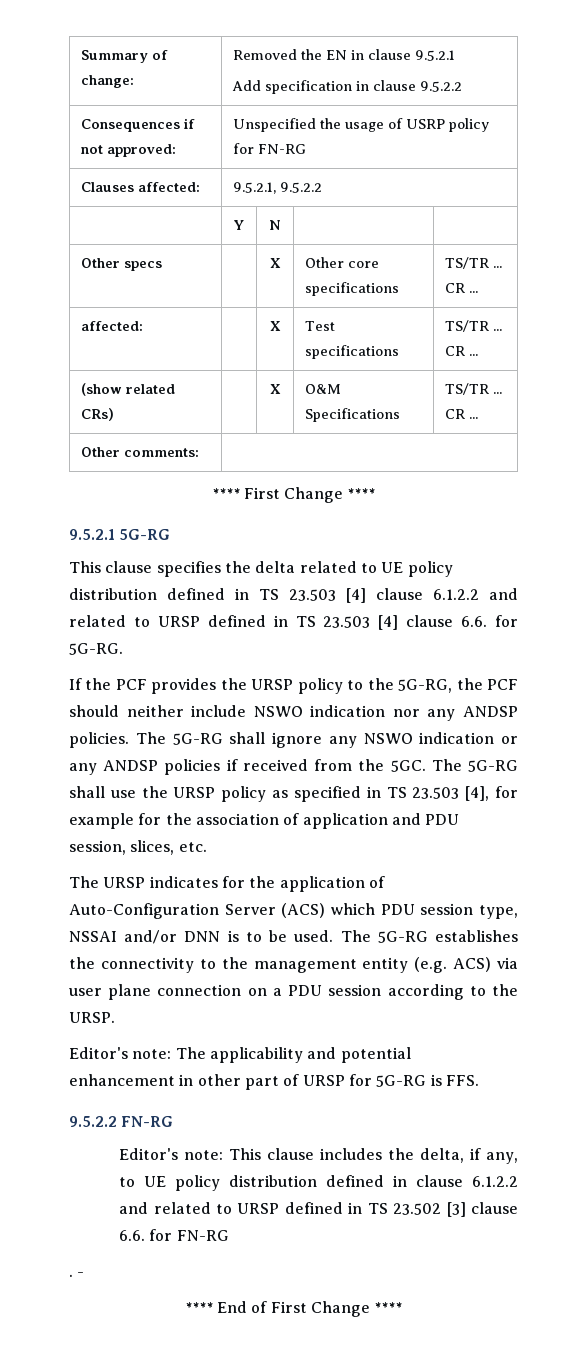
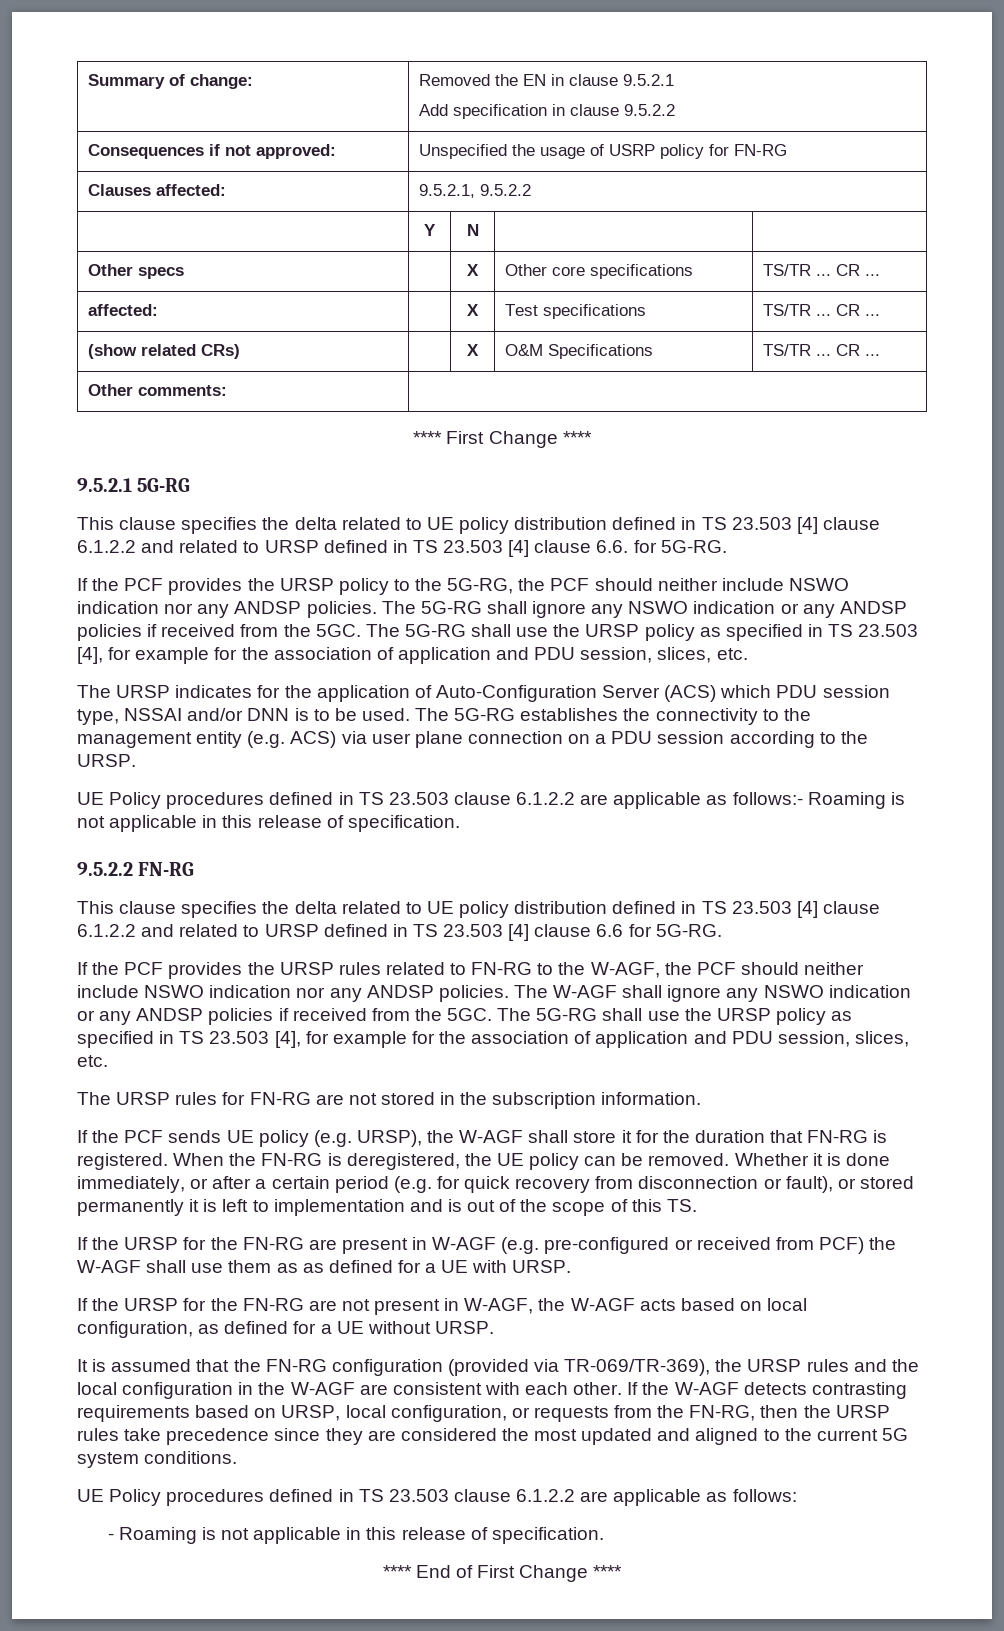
[69,1047,411,1063] [69,1074,479,1090] [69,1116,174,1127] [119,1148,518,1164] [119,1175,518,1191] [119,1202,518,1217] [119,1229,229,1241] [69,1272,85,1277] Editor's note: The applicability and potential enhancement in other part of URSP for 5G-RG is FFS. // 9.5.2.2 FN-RG // Editor's note: This clause includes the delta, if any, to UE policy distribution defined in clause 6.1.2.2 and related to URSP defined in TS 23.502 [3] clause 6.6. for FN-RG // . - -> [77,792,905,809] [77,815,460,832] [77,862,195,876] [77,901,880,918] [77,924,722,941] [77,962,865,979] [77,985,911,1002] [77,1008,853,1025] [77,1031,909,1048] [77,1055,108,1067] [77,1092,702,1109] [77,1130,888,1147] [77,1153,890,1170] [77,1176,914,1193] [77,1199,697,1216] [77,1237,897,1254] [77,1260,572,1273] [77,1298,808,1315] [77,1321,494,1338] [77,1359,919,1376] [77,1382,907,1399] [77,1405,890,1422] [77,1428,908,1445] [77,1451,238,1468] [77,1489,797,1506] [107,1527,604,1544] UE Policy procedures defined in TS 23.503 clause 6.1.2.2 are applicable as follows:- Roaming is not applicable in this release of specification. // 9.5.2.2 FN-RG // This clause specifies the delta related to UE policy distribution defined in TS 23.503 [4] clause 6.1.2.2 and related to URSP defined in TS 23.503 [4] clause 6.6 for 5G-RG. // If the PCF provides the URSP rules related to FN-RG to the W-AGF, the PCF should neither include NSWO indication nor any ANDSP policies. The W-AGF shall ignore any NSWO indication or any ANDSP policies if received from the 5GC. The 5G-RG shall use the URSP policy as specified in TS 23.503 [4], for example for the association of application and PDU session, slices, etc. // The URSP rules for FN-RG are not stored in the subscription information. // If the PCF sends UE policy (e.g. URSP), the W-AGF shall store it for the duration that FN-RG is registered. When the FN-RG is deregistered, the UE policy can be removed. Whether it is done immediately, or after a certain period (e.g. for quick recovery from disconnection or fault), or stored permanently it is left to implementation and is out of the scope of this TS. // If the URSP for the FN-RG are present in W-AGF (e.g. pre-configured or received from PCF) the W-AGF shall use them as as defined for a UE with URSP. // If the URSP for the FN-RG are not present in W-AGF, the W-AGF acts based on local configuration, as defined for a UE without URSP. // It is assumed that the FN-RG configuration (provided via TR-069/TR-369), the URSP rules and the local configuration in the W-AGF are consistent with each other. If the W-AGF detects contrasting requirements based on URSP, local configuration, or requests from the FN-RG, then the URSP rules take precedence since they are considered the most updated and aligned to the current 5G system conditions. // UE Policy procedures defined in TS 23.503 clause 6.1.2.2 are applicable as follows: // - Roaming is not applicable in this release of specification.

